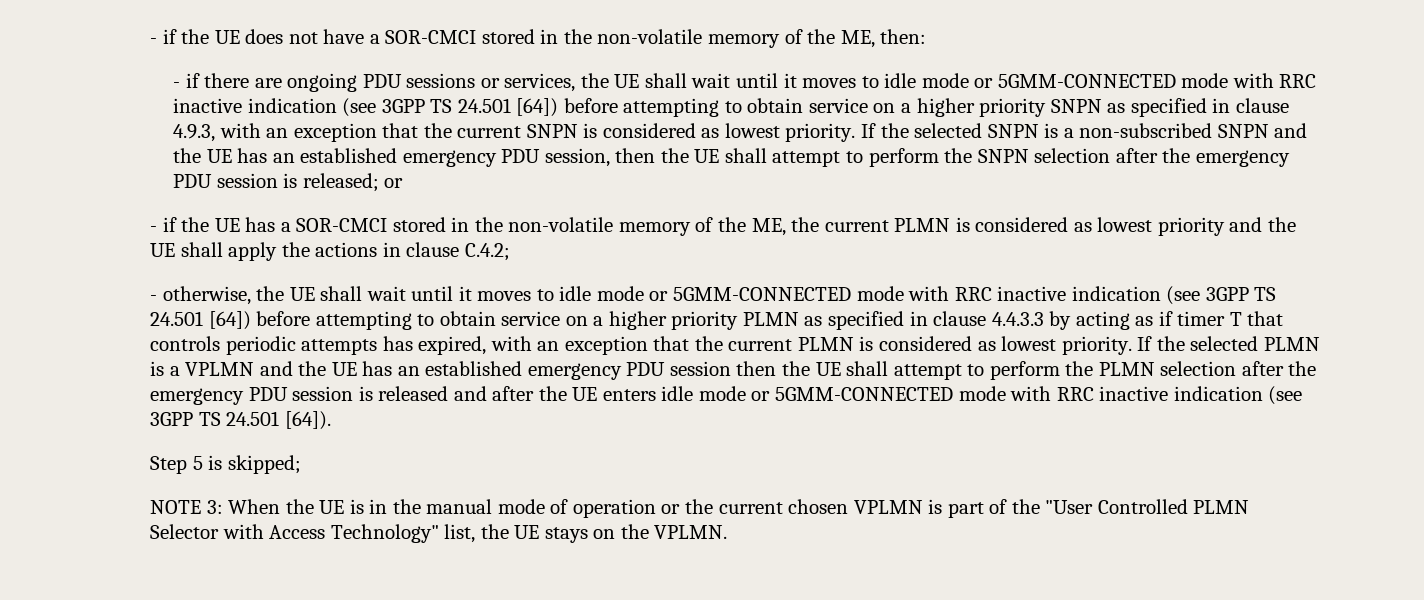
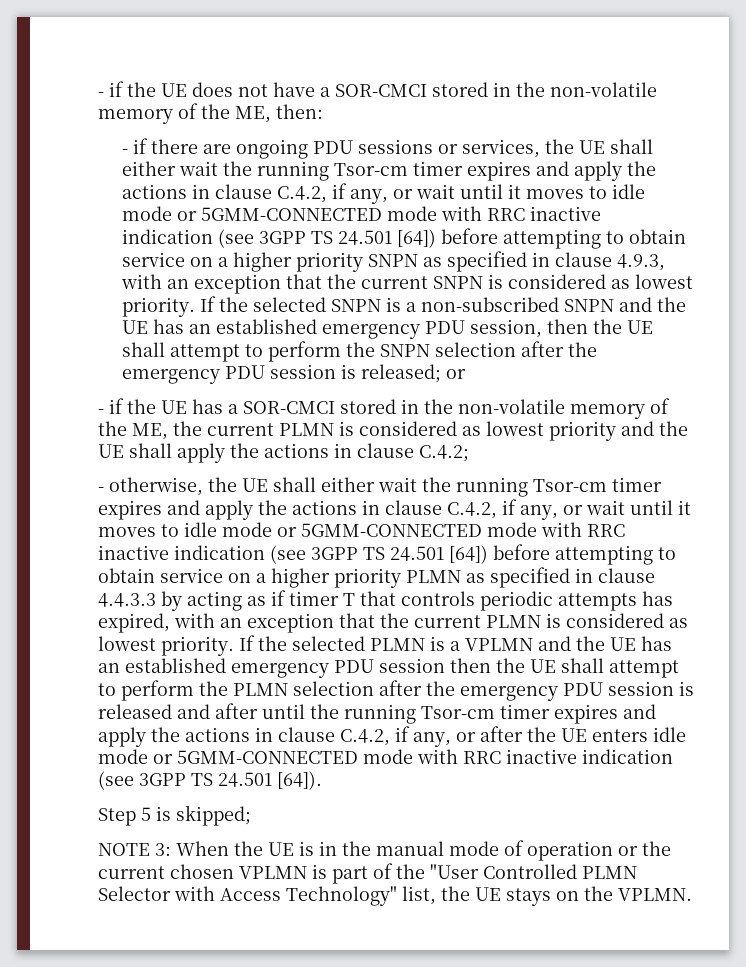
(687, 80) none -> [122,161,657,181] [122,183,414,204] either wait the running Tsor-cm timer expires and apply the actions in clause C.4.2, if any, or
(363, 293) none -> [320,477,662,497] [97,499,583,520] either wait the running Tsor-cm timer expires and apply the actions in clause C.4.2, if any, or
(535, 393) none -> [261,704,656,724] [97,726,523,747] until the running Tsor-cm timer expires and apply the actions in clause C.4.2, if any, or after

